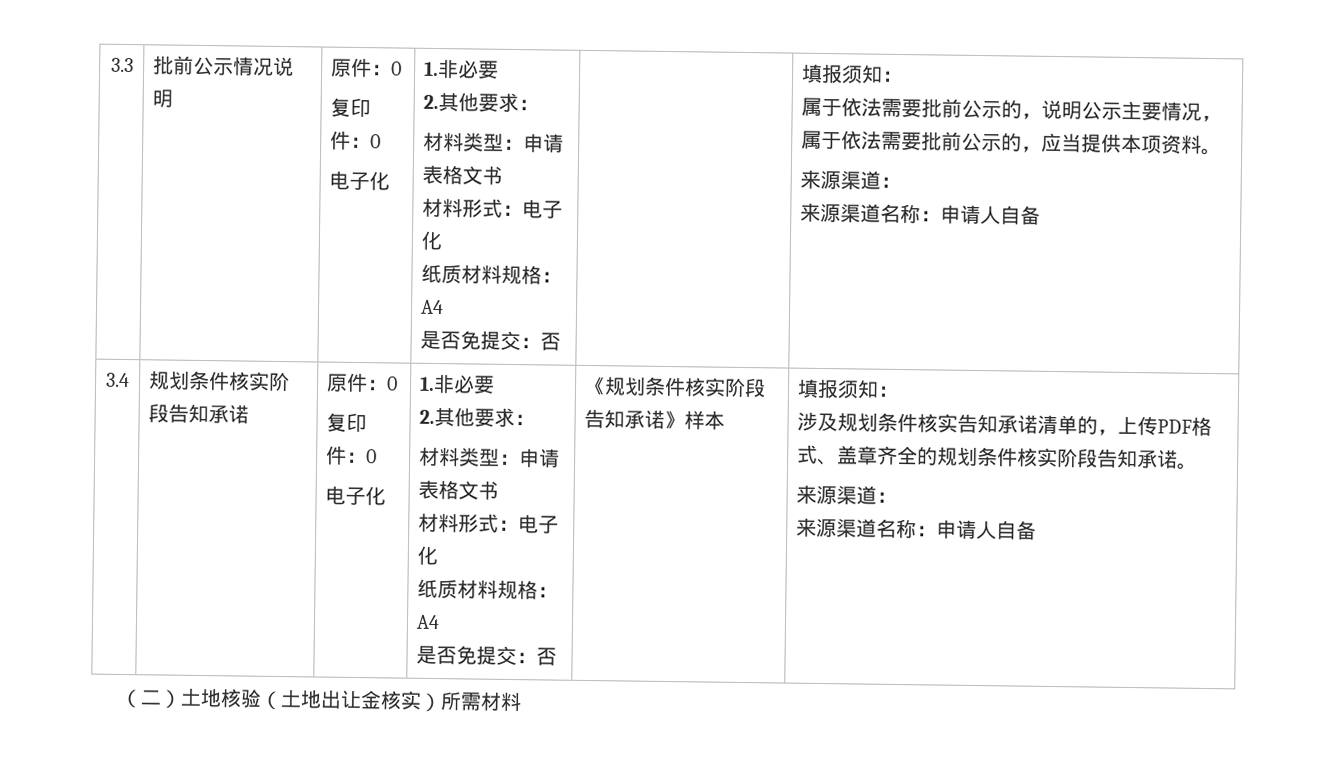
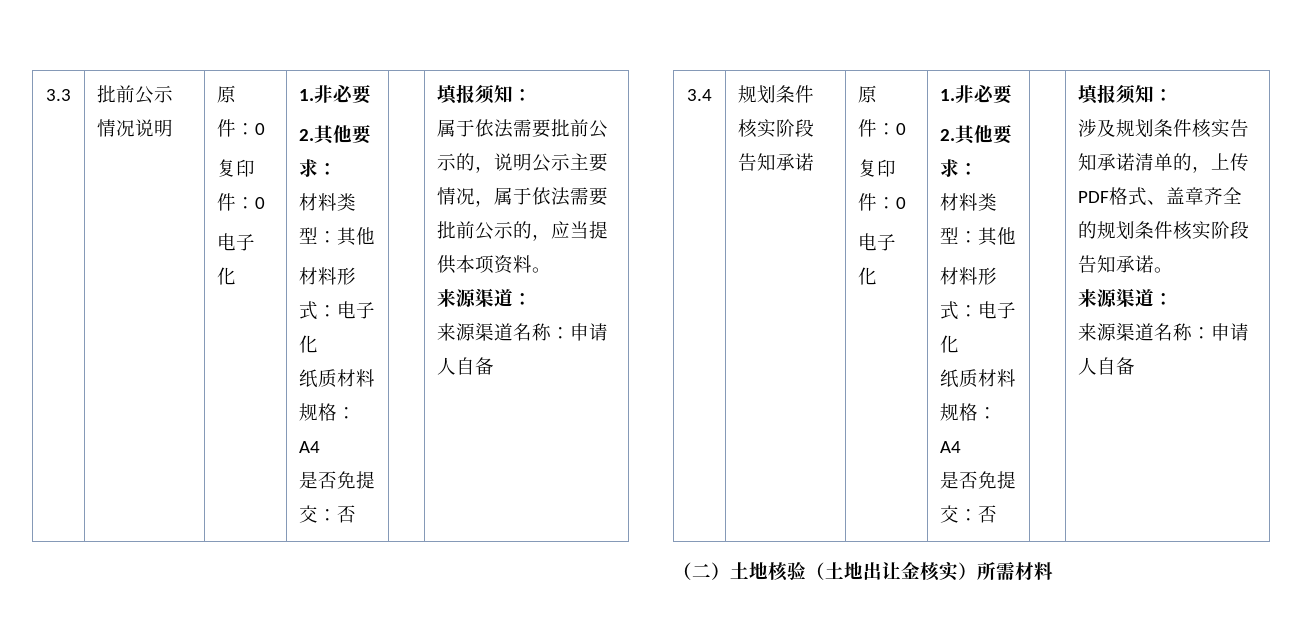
[523,133,565,153] [422,164,504,185] 申请表格文书 -> [337,227,376,246] 其他
[518,448,561,468] [418,479,500,500] 申请表格文书 -> [978,227,1017,246] 其他
[584,376,767,398] [584,408,726,430] 《规划条件核实阶段告知承诺》样本 -> (998, 514) none

